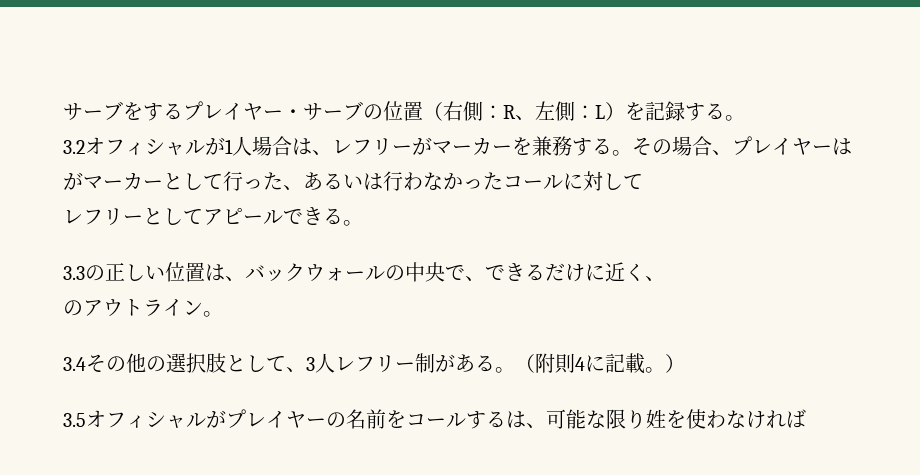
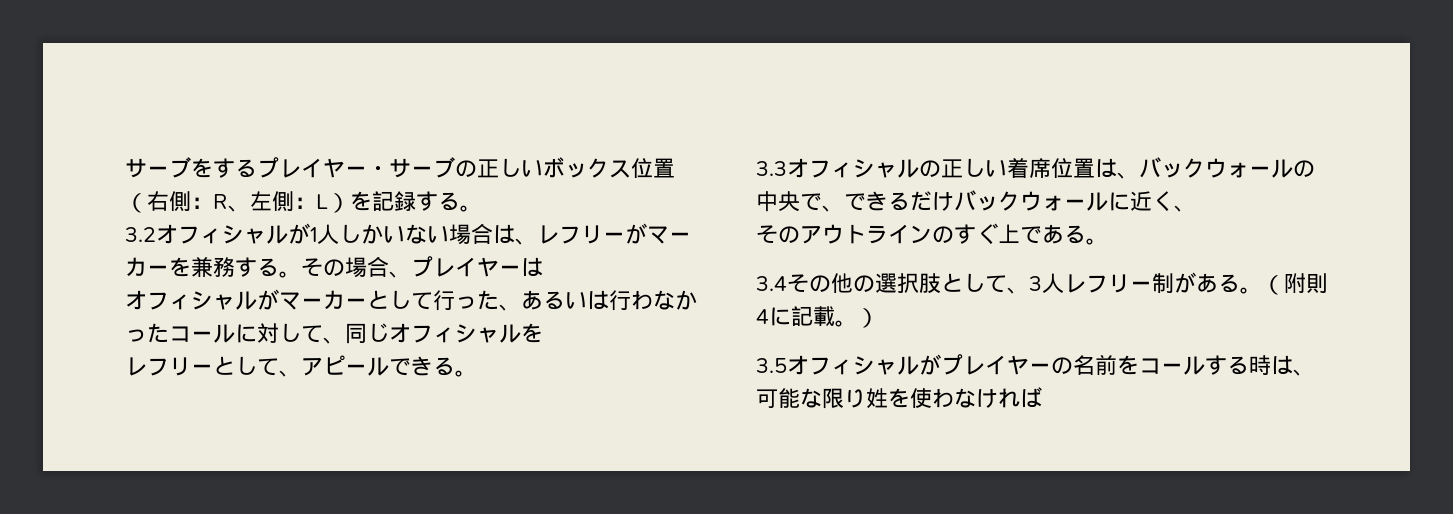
(383, 112) none -> [477,157,631,178] 正しいボックス
(252, 146) none -> [339,224,449,244] しかいない
(852, 146) none -> [125,290,257,310] オフィシャル
(643, 181) none -> [323,323,543,344] 、同じオフィシャルを
(203, 216) none -> [279,370,301,377] 、
[85,263,165,281] の正しい -> [787,158,1051,178] オフィシャルの正しい着席
(585, 272) none -> [954,190,1108,211] バックウォール
(665, 278) none -> [756,225,778,243] そ
(203, 307) none -> [932,223,1086,245] のすぐ上である
(506, 419) none -> [1249,355,1271,375] 時

